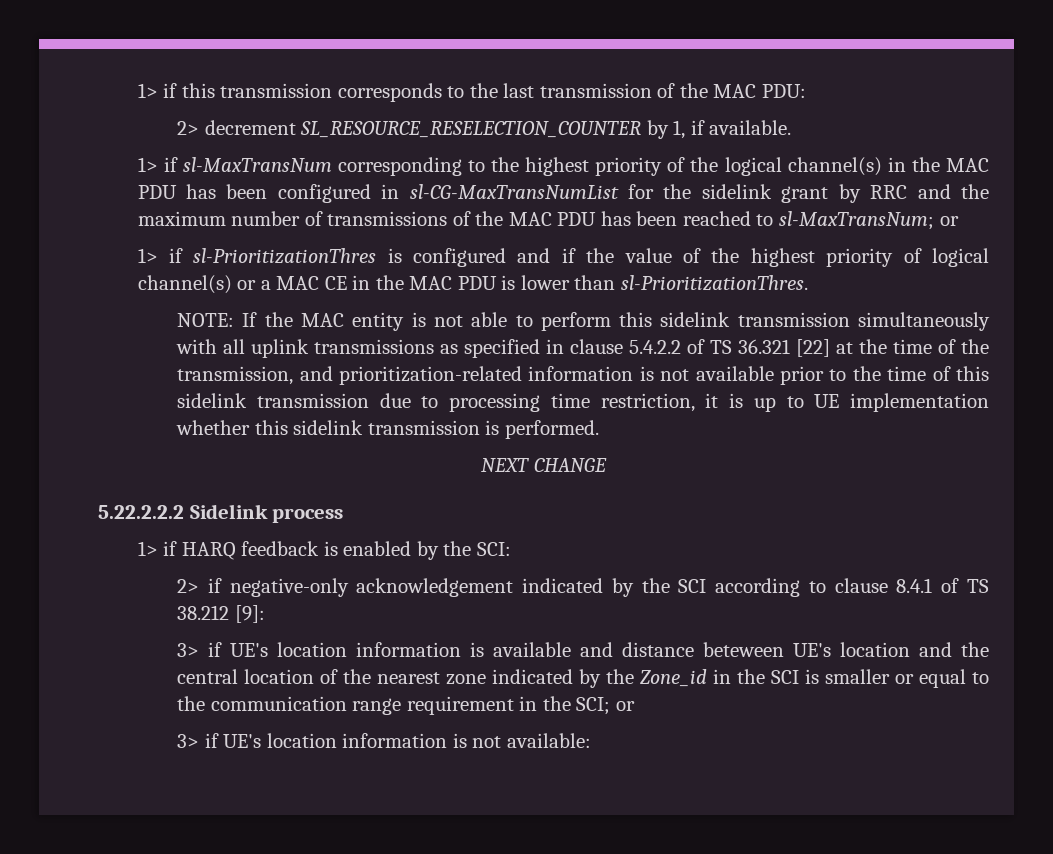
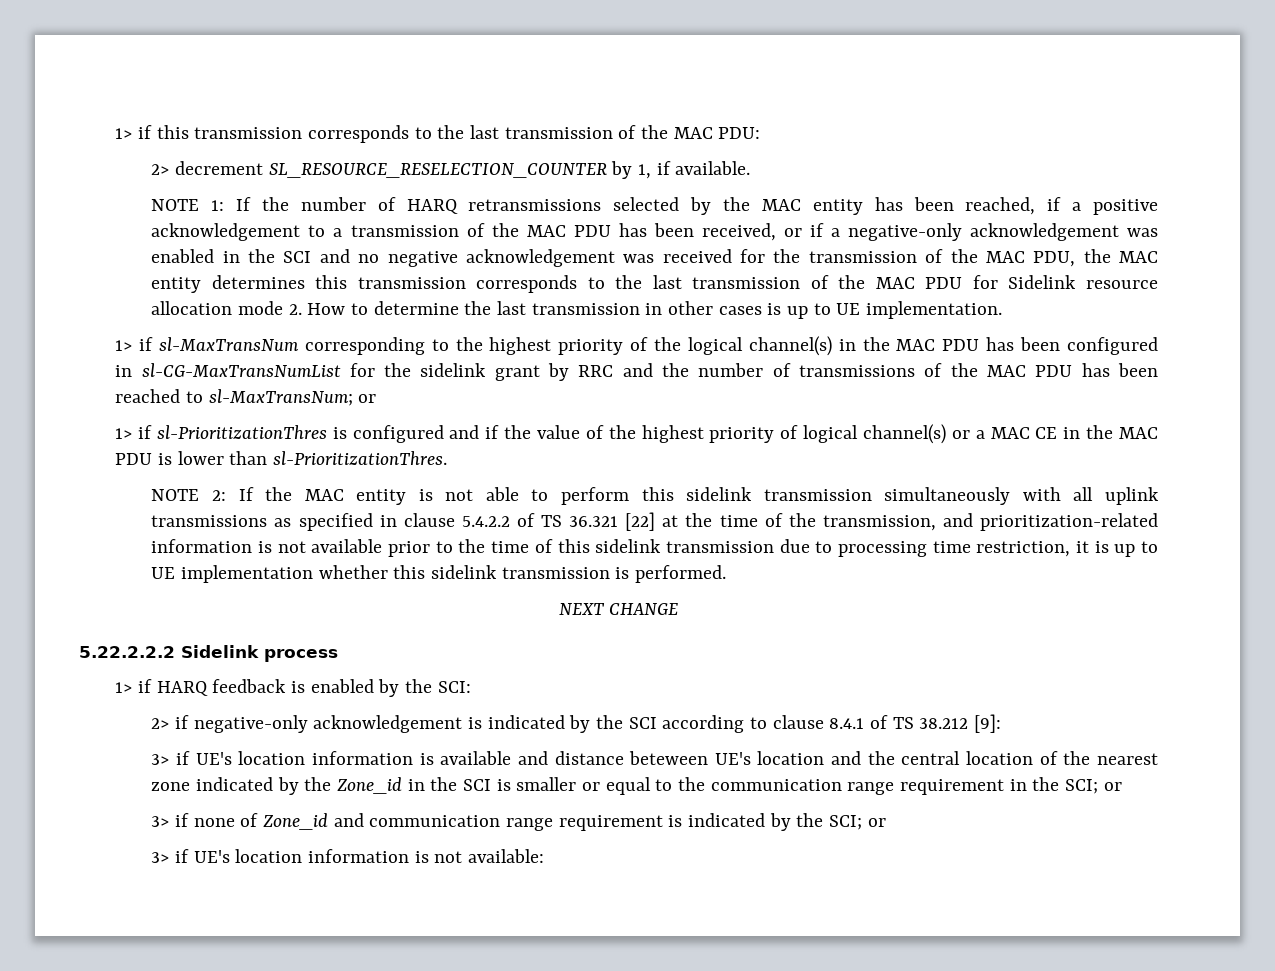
(792, 127) none -> [151,197,1158,215] [151,223,1158,241] [151,249,1158,267] [151,275,1158,293] [151,301,1003,319] // NOTE 1: If the number of HARQ retransmissions selected by the MAC entity has been reached, if a positive acknowledgement to a transmission of the MAC PDU has been received, or if a negative-only acknowledgement was enabled in the SCI and no negative acknowledgement was received for the transmission of the MAC PDU, the MAC entity determines this transmission corresponds to the last transmission of the MAC PDU for Sidelink resource allocation mode 2. How to determine the last transmission in other cases is up to UE implementation.
[137,211,226,226] maximum -> (690, 370) none
[177,313,235,327] NOTE: -> [151,489,226,501] NOTE 2:
(514, 587) none -> [468,717,483,729] is
(635, 706) none -> [151,813,886,831] // 3> if none of Zone_id and communication range requirement is indicated by the SCI; or

